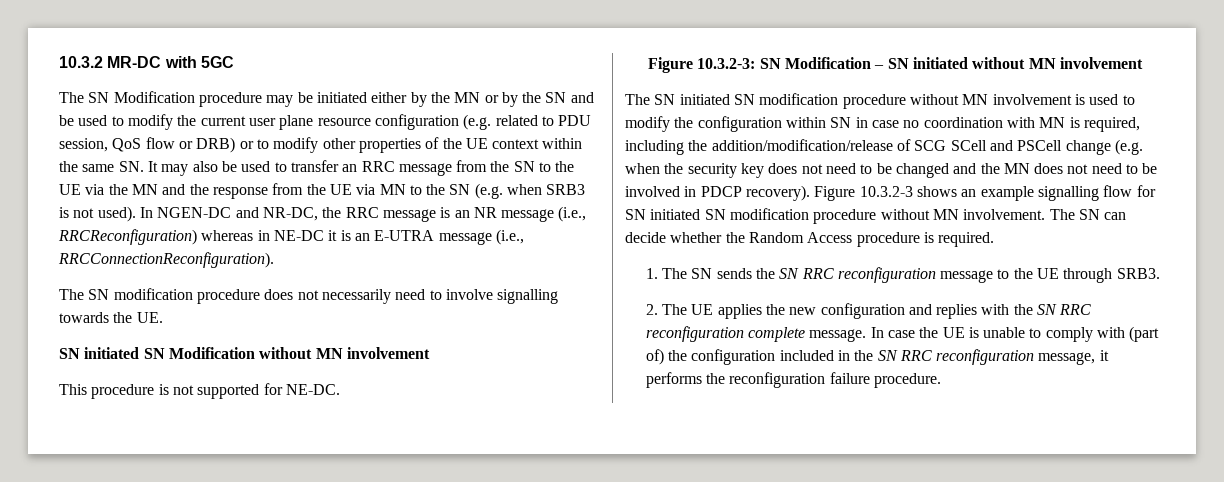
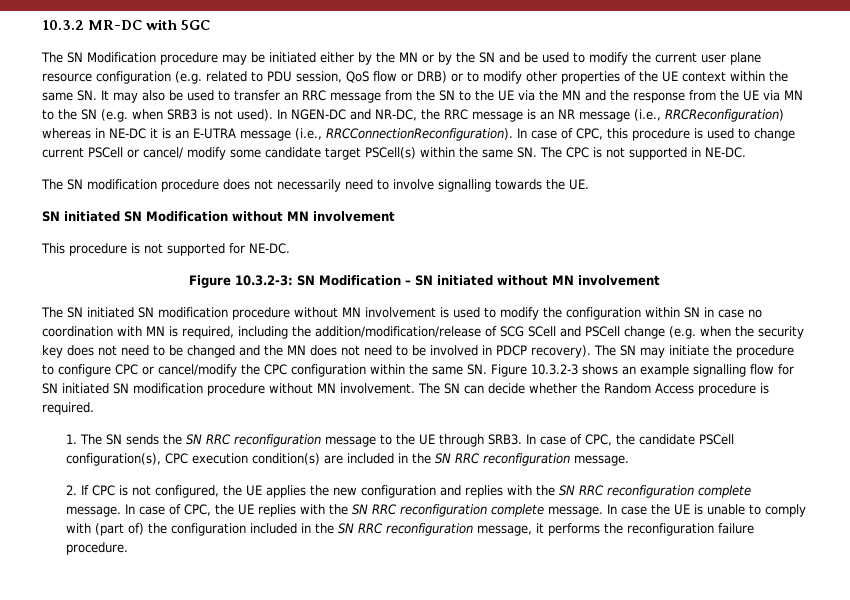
(274, 260) none -> [517,128,795,141] [42,147,746,160] In case of CPC, this procedure is used to change current PSCell or cancel/ modify some candidate target PSCell(s) within the same SN. The CPC is not supported in NE-DC.
(810, 193) none -> [594,345,794,358] [42,364,487,377] The SN may initiate the procedure to configure CPC or cancel/modify the CPC configuration within the same SN.
[645,304,687,315] // 2. The -> [525,434,734,446] [65,453,629,466] [65,485,242,498] In case of CPC, the candidate PSCell configuration(s), CPC execution condition(s) are included in the SN RRC reconfiguration message. // 2. If CPC is not configured, the
(915, 334) none -> [168,504,647,517] of CPC, the UE replies with the SN RRC reconfiguration complete message. In case

